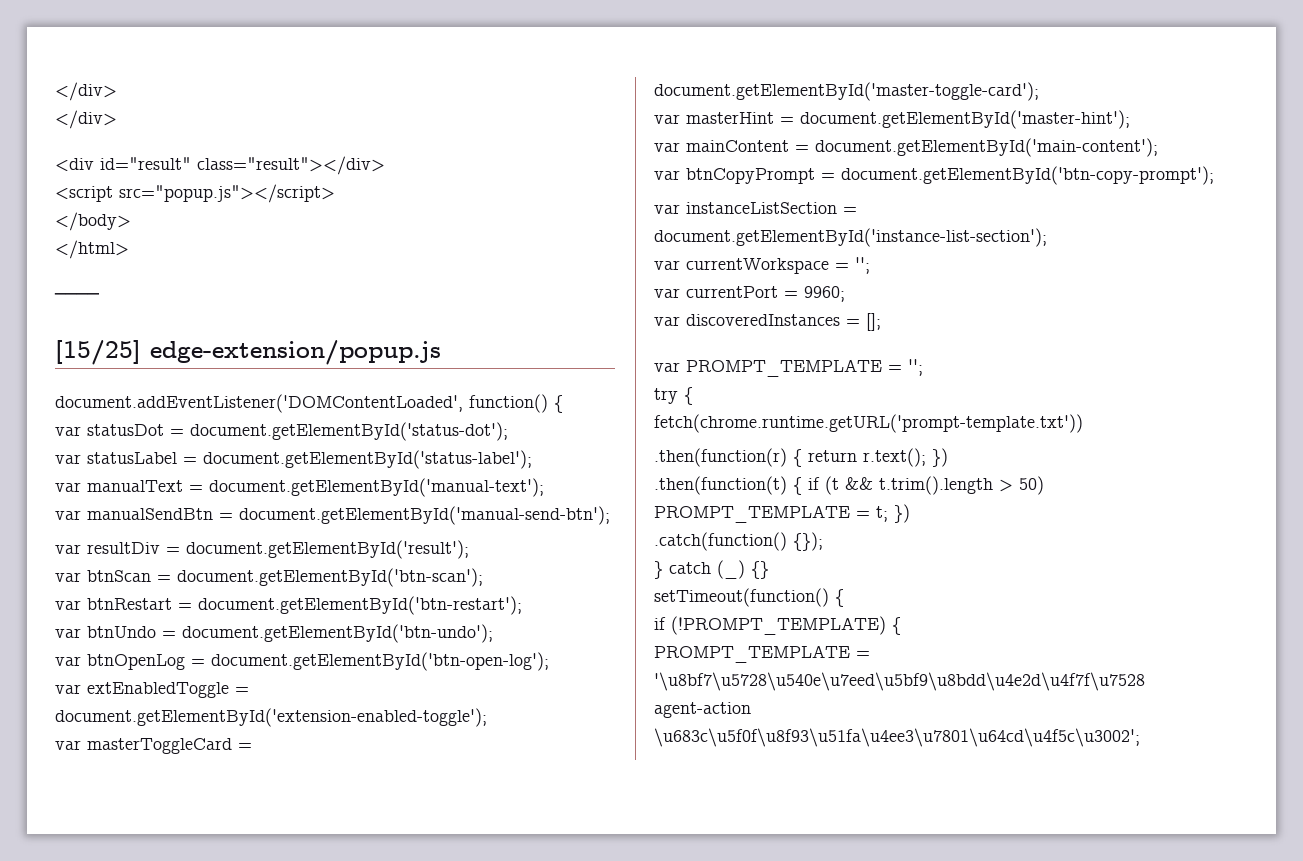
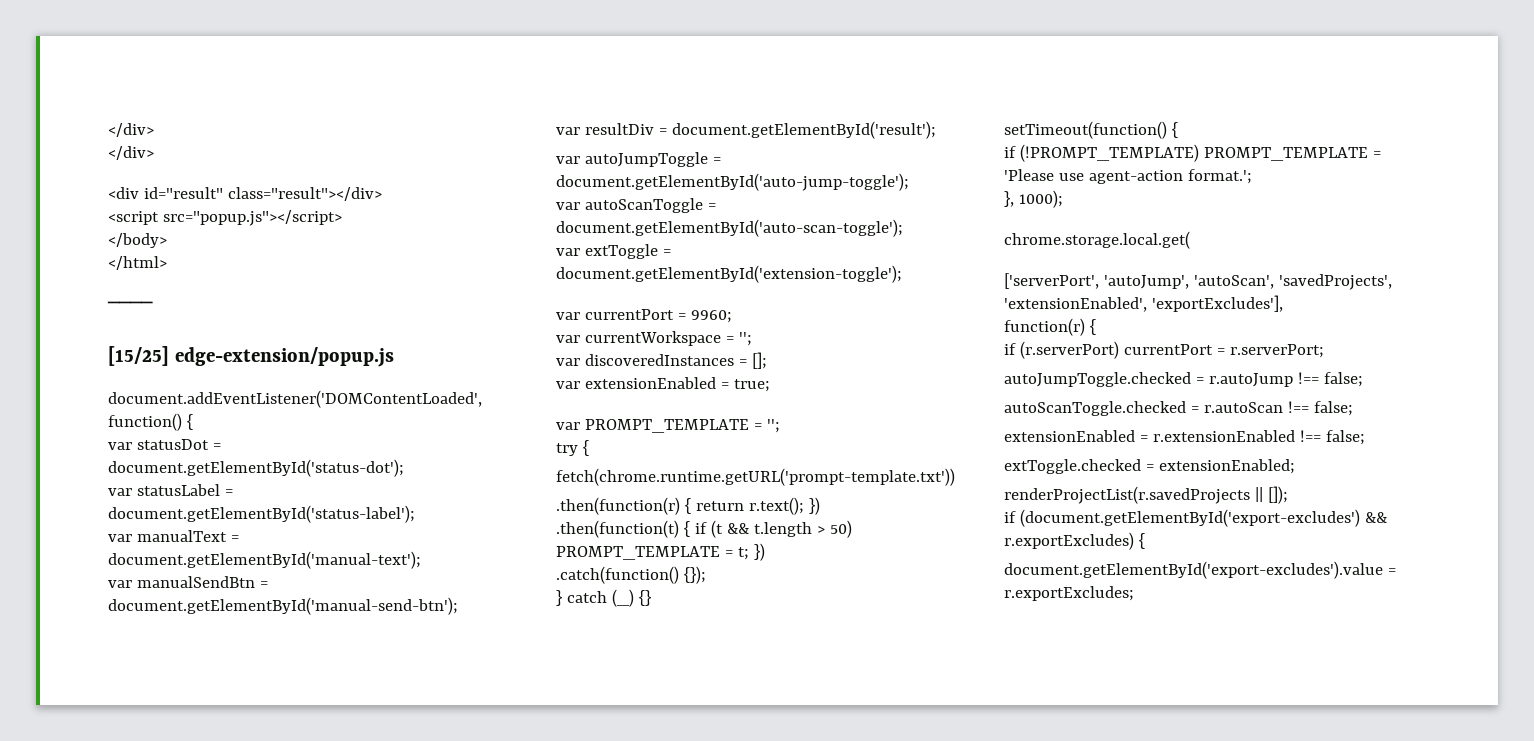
[87,568,483,587] [55,596,522,615] [55,624,493,643] [55,652,549,671] [55,682,249,698] [55,708,487,727] [55,738,252,754] [654,82,1039,101] [654,110,1130,129] [654,138,1158,157] [654,166,1214,185] [654,202,857,214] [654,228,1047,247] btnScan = document.getElementById('btn-scan'); // var btnRestart = document.getElementById('btn-restart'); // var btnUndo = document.getElementById('btn-undo'); // var btnOpenLog = document.getElementById('btn-open-log'); // var extEnabledToggle = document.getElementById('extension-enabled-toggle'); // var masterToggleCard = document.getElementById('master-toggle-card'); // var masterHint = document.getElementById('master-hint'); // var mainContent = document.getElementById('main-content'); // var btnCopyPrompt = document.getElementById('btn-copy-prompt'); // var instanceListSection = document.getElementById('instance-list-section'); -> [584,152,721,167] [556,173,909,191] [556,198,716,213] [556,219,903,237] [556,244,671,259] [556,265,902,283] [556,309,732,323] autoJumpToggle = document.getElementById('auto-jump-toggle'); // var autoScanToggle = document.getElementById('auto-scan-toggle'); // var extToggle = document.getElementById('extension-toggle'); // var currentPort = 9960;
[654,286,845,302] // var currentPort = 9960; -> (752, 339) none
(881, 322) none -> [556,377,770,392] // var extensionEnabled = true;
[879,476,993,495] t.trim().length -> [753,522,812,537] t.length
[892,617,901,635] [654,645,870,663] [654,672,1145,691] [654,702,751,718] [654,728,1140,747] { // PROMPT_TEMPLATE = '\u8bf7\u5728\u540e\u7eed\u5bf9\u8bdd\u4e2d\u4f7f\u7528 agent-action \u683c\u5f0f\u8f93\u51fa\u4ee3\u7801\u64cd\u4f5c\u3002'; -> [1203,147,1381,161] [1004,169,1252,184] [1004,190,1063,208] [1004,231,1190,249] [1004,273,1392,290] [1004,295,1283,312] [1004,318,1096,336] [1004,341,1324,359] [1004,372,1363,387] [1004,401,1353,416] [1004,430,1365,445] [1004,459,1295,474] [1004,486,1288,504] [1004,509,1387,527] [1004,532,1145,550] [1004,561,1396,579] [1004,586,1134,601] PROMPT_TEMPLATE = 'Please use agent-action format.'; // }, 1000); // chrome.storage.local.get( // ['serverPort', 'autoJump', 'autoScan', 'savedProjects', 'extensionEnabled', 'exportExcludes'], // function(r) { // if (r.serverPort) currentPort = r.serverPort; // autoJumpToggle.checked = r.autoJump !== false; // autoScanToggle.checked = r.autoScan !== false; // extensionEnabled = r.extensionEnabled !== false; // extToggle.checked = extensionEnabled; // renderProjectList(r.savedProjects || []); // if (document.getElementById('export-excludes') && r.exportExcludes) { // document.getElementById('export-excludes').value = r.exportExcludes;

